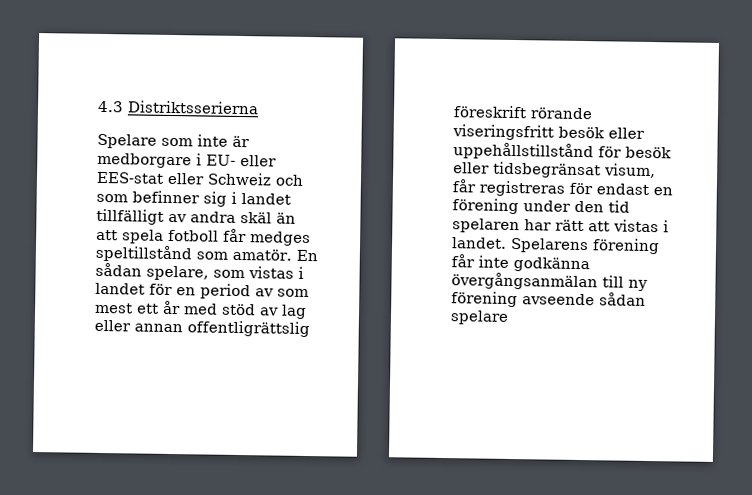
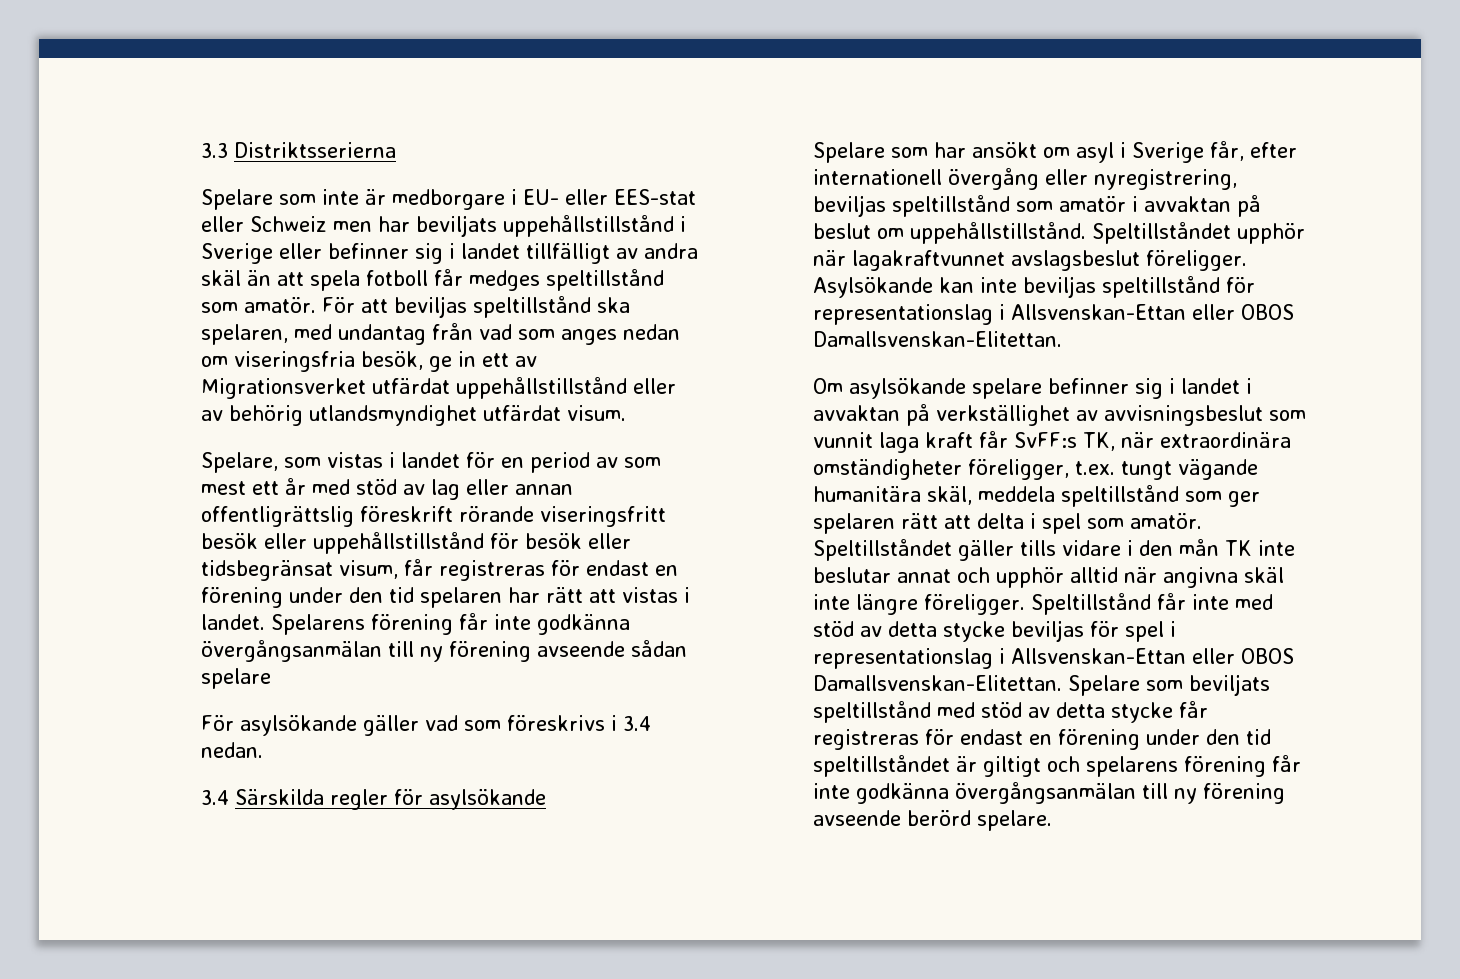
[97,100,125,113] 4.3 -> [200,143,228,158] 3.3
[275,174,305,186] [96,193,129,203] och som -> [332,215,686,237] [200,243,322,264] men har beviljats uppehållstillstånd i Sverige eller
[296,249,319,262] [95,262,210,281] En sådan spelare, -> [321,296,630,318] [200,323,680,345] [200,350,537,372] [200,377,676,399] [200,404,626,426] [200,452,278,473] För att beviljas speltillstånd ska spelaren, med undantag från vad som anges nedan om viseringsfria besök, ge in ett av Migrationsverket utfärdat uppehållstillstånd eller av behörig utlandsmyndighet utfärdat visum. // Spelare,
(510, 317) none -> [200,714,651,736] [200,742,263,758] [200,788,546,810] [812,141,1297,163] [812,168,1237,190] [812,195,1261,217] [812,222,1305,244] [812,249,1247,271] [812,276,1255,298] [812,304,1294,325] [812,331,1062,347] [812,377,1252,399] [812,404,1306,426] [812,431,1291,453] [812,458,1258,480] [812,485,1260,507] [812,512,1202,534] [812,539,1295,561] [812,566,1284,588] [812,593,1273,615] [812,620,1176,642] [812,648,1294,669] [812,674,1270,696] [812,701,1208,723] [812,728,1271,750] [812,755,1301,777] [812,782,1285,804] [812,809,1052,831] // För asylsökande gäller vad som föreskrivs i 3.4 nedan. // 3.4 Särskilda regler för asylsökande // Spelare som har ansökt om asyl i Sverige får, efter internationell övergång eller nyregistrering, beviljas speltillstånd som amatör i avvaktan på beslut om uppehållstillstånd. Speltillståndet upphör när lagakraftvunnet avslagsbeslut föreligger. Asylsökande kan inte beviljas speltillstånd för representationslag i Allsvenskan-Ettan eller OBOS Damallsvenskan-Elitettan. // Om asylsökande spelare befinner sig i landet i avvaktan på verkställighet av avvisningsbeslut som vunnit laga kraft får SvFF:s TK, när extraordinära omständigheter föreligger, t.ex. tungt vägande humanitära skäl, meddela speltillstånd som ger spelaren rätt att delta i spel som amatör. Speltillståndet gäller tills vidare i den mån TK inte beslutar annat och upphör alltid när angivna skäl inte längre föreligger. Speltillstånd får inte med stöd av detta stycke beviljas för spel i representationslag i Allsvenskan-Ettan eller OBOS Damallsvenskan-Elitettan. Spelare som beviljats speltillstånd med stöd av detta stycke får registreras för endast en förening under den tid speltillståndet är giltigt och spelarens förening får inte godkänna övergångsanmälan till ny förening avseende berörd spelare.

